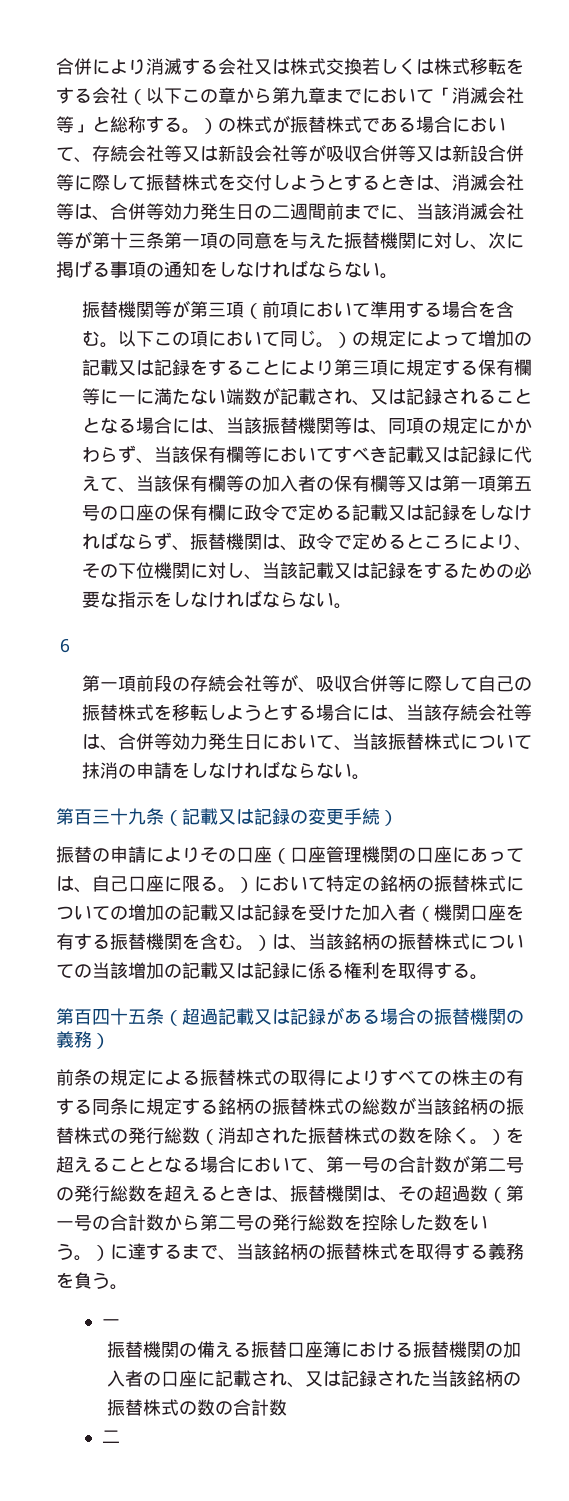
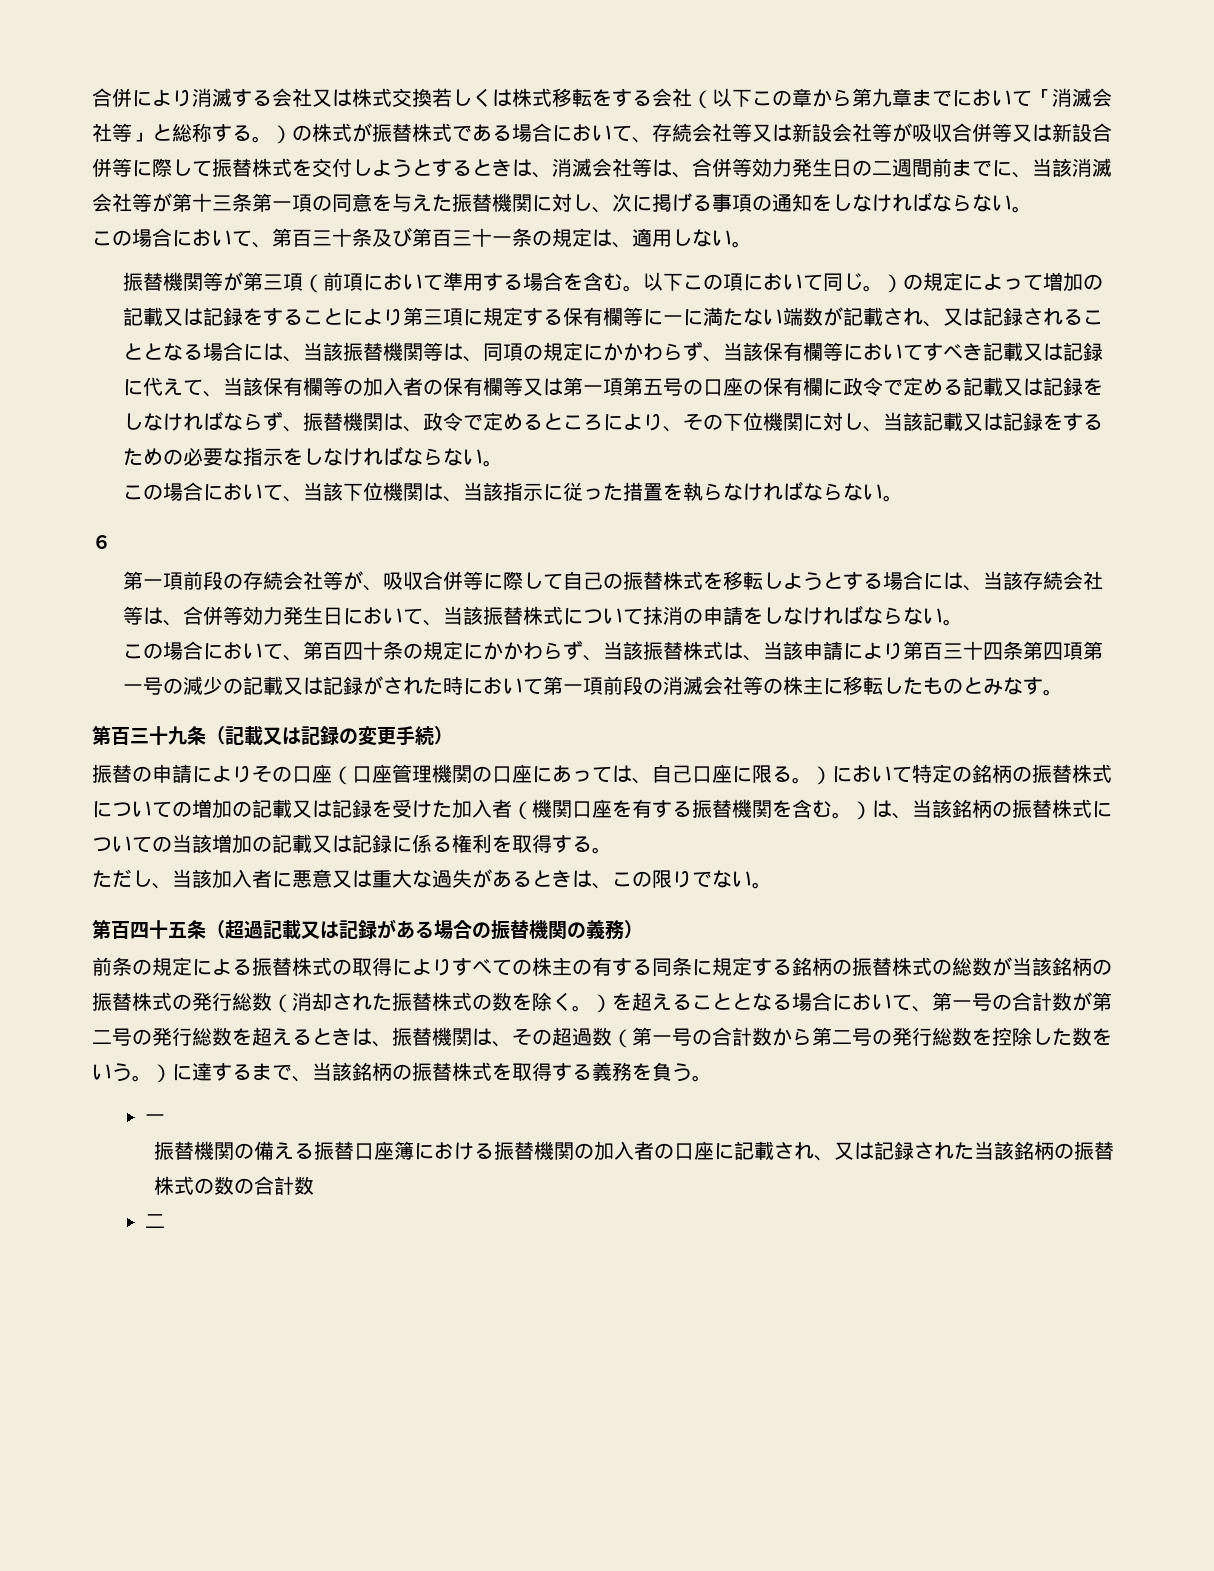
(398, 276) none -> [92,227,752,248] // この場合において、第百三十条及び第百三十一条の規定は、適用しない。
(352, 606) none -> [123,481,904,502] // この場合において、当該下位機関は、当該指示に従った措置を執らなければならない。
(370, 777) none -> [123,640,1104,661] [123,676,1064,696] // この場合において、第百四十条の規定にかかわらず、当該振替株式は、当該申請により第百三十四条第四項第一号の減少の記載又は記録がされた時において第一項前段の消滅会社等の株主に移転したものとみなす。
(488, 977) none -> [92,869,772,889] // ただし、当該加入者に悪意又は重大な過失があるときは、この限りでない。

